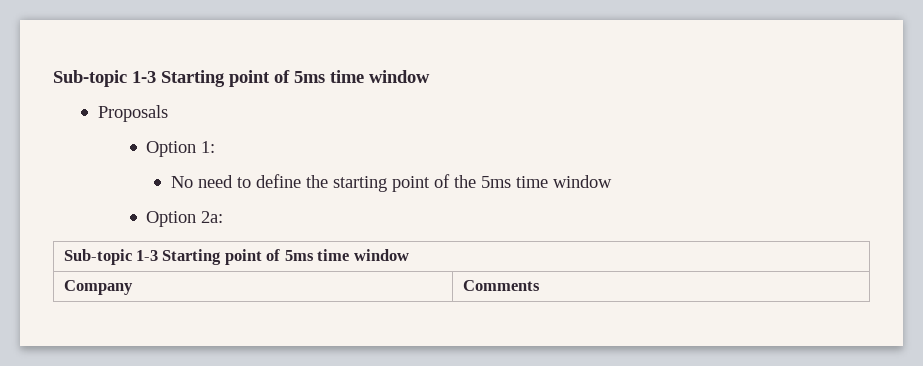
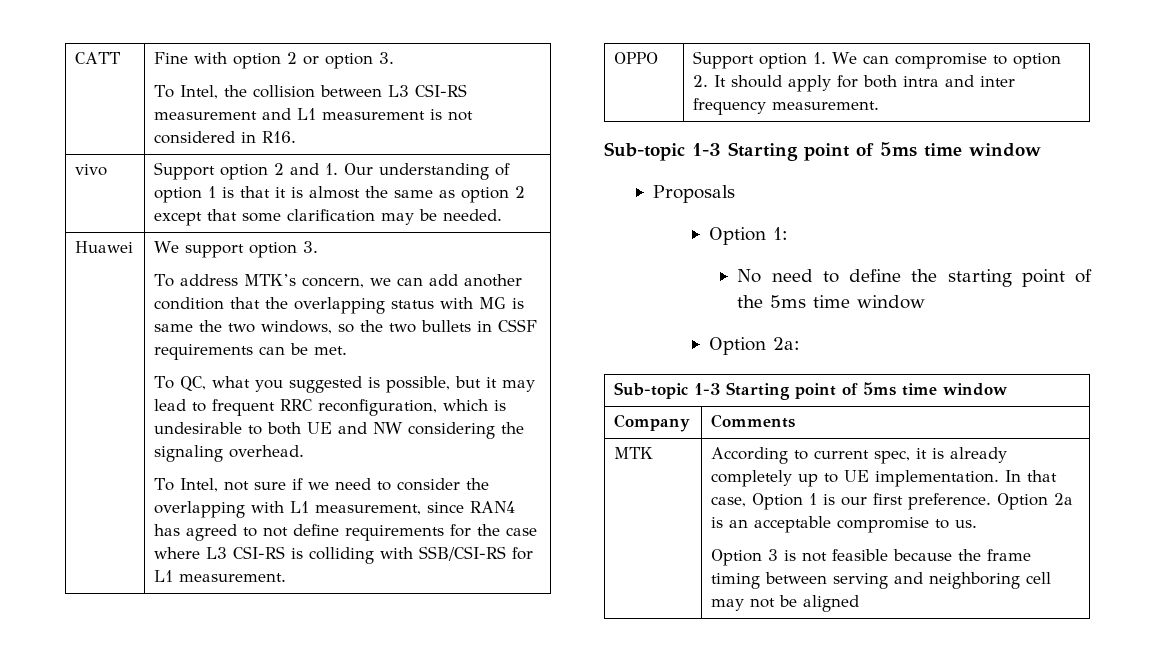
(53, 78) none -> [75,52,121,64] [154,52,395,69] [154,84,468,99] [154,108,474,121] [154,131,297,144] [75,164,108,176] [154,162,511,180] [154,186,526,203] [154,209,503,226] [75,241,134,253] [154,241,319,258] [154,274,523,288] [154,297,525,314] [154,319,538,334] [154,343,348,360] [154,376,536,393] [154,399,507,416] [154,422,525,439] [154,445,305,462] [154,478,490,492] [154,501,516,518] [154,524,538,541] [154,546,534,564] [154,570,287,582] [614,52,659,64] [693,51,1062,69] [693,75,1016,92] [693,98,880,115] CATT | Fine with option 2 or option 3. // To Intel, the collision between L3 CSI-RS measurement and L1 measurement is not considered in R16. // vivo | Support option 2 and 1. Our understanding of option 1 is that it is almost the same as option 2 except that some clarification may be needed. // Huawei | We support option 3. // To address MTK’s concern, we can add another condition that the overlapping status with MG is same the two windows, so the two bullets in CSSF requirements can be met. // To QC, what you suggested is possible, but it may lead to frequent RRC reconfiguration, which is undesirable to both UE and NW considering the signaling overhead. // To Intel, not sure if we need to consider the overlapping with L1 measurement, since RAN4 has agreed to not define requirements for the case where L3 CSI-RS is colliding with SSB/CSI-RS for L1 measurement. // OPPO | Support option 1. We can compromise to option 2. It should apply for both intra and inter frequency measurement. //
(540, 285) none -> [614,447,654,459] [711,447,1008,464] [711,470,1058,487] [711,493,1074,510] [711,516,978,533] [711,549,1032,566] [711,572,1052,589] [711,595,860,612] // MTK | According to current spec, it is already completely up to UE implementation. In that case, Option 1 is our first preference. Option 2a is an acceptable compromise to us. // Option 3 is not feasible because the frame timing between serving and neighboring cell may not be aligned

